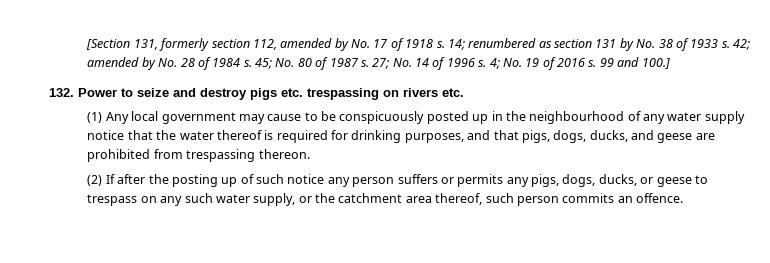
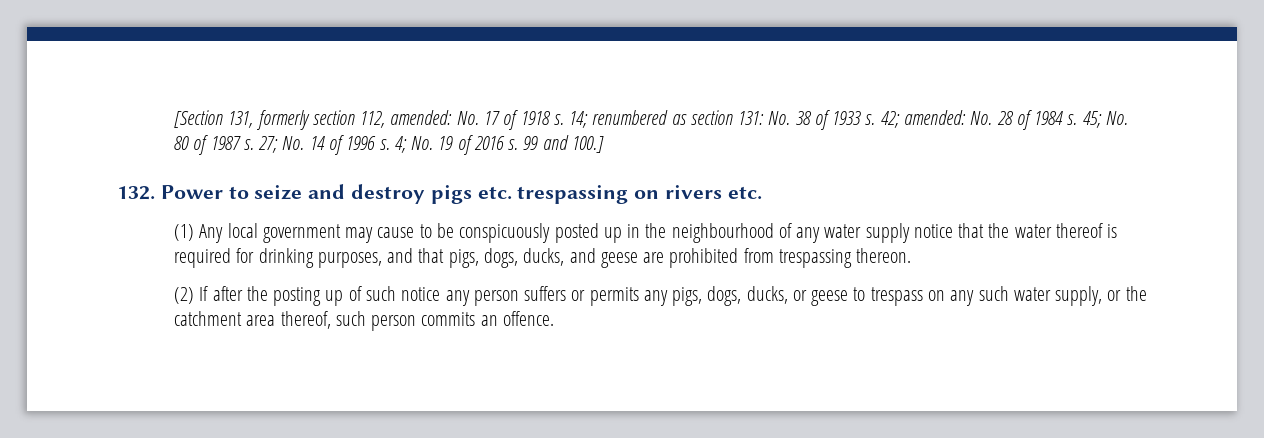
[280,38,349,51] amended by -> [390,110,453,125] amended:
[595,38,634,51] 131 by -> [738,111,765,125] 131:
[87,57,156,70] amended by -> [903,110,966,125] amended:

